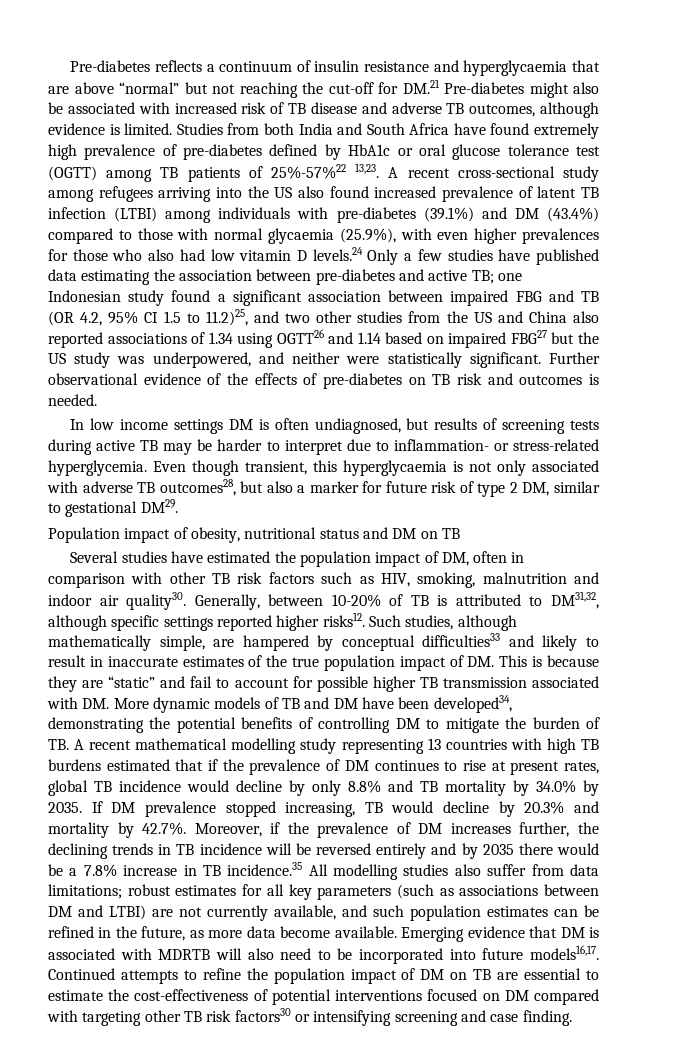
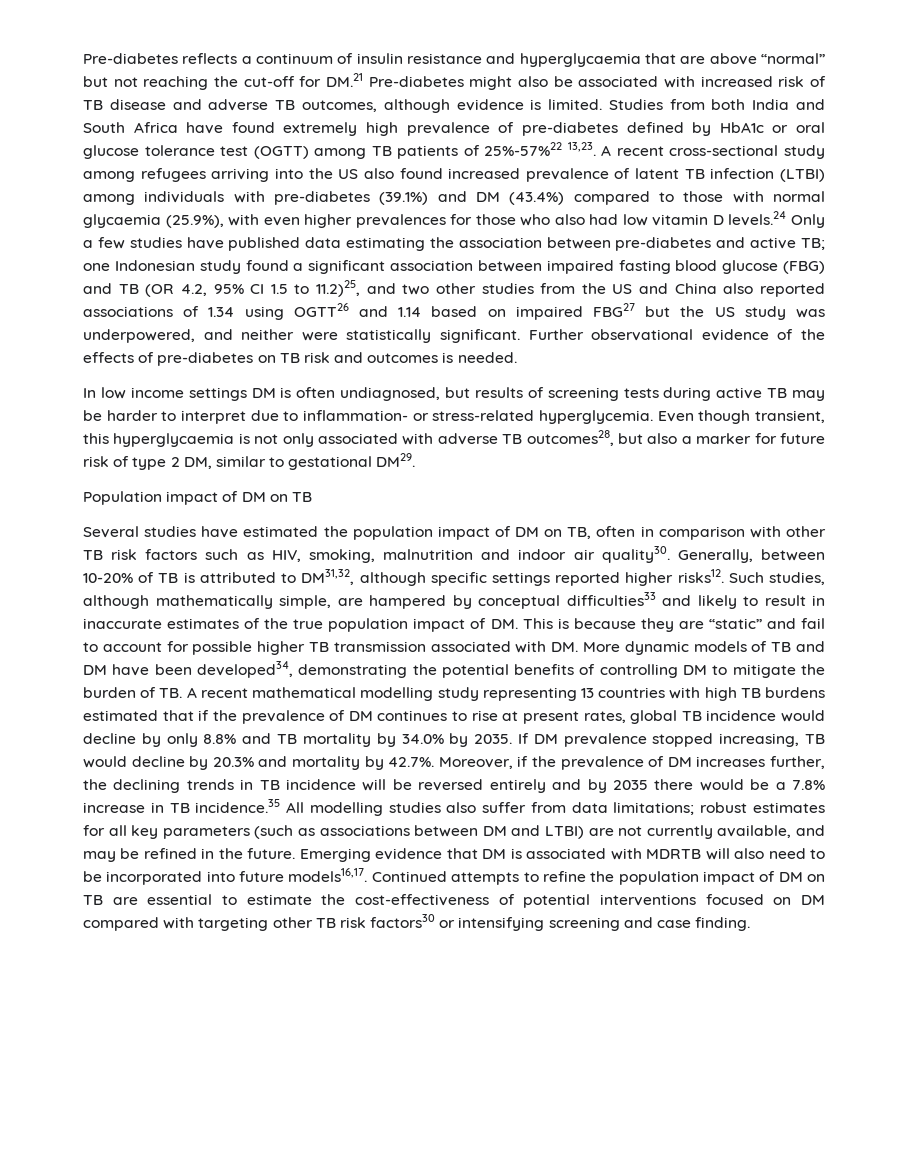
[515,291,542,302] FBG -> [618,260,826,274] fasting blood glucose (FBG)
[190,527,388,543] obesity, nutritional status and -> (239, 496) none
[441,552,469,566] DM, -> [515,527,592,539] DM on TB,
[373,905,599,921] [48,926,397,941] such population estimates can be refined in the future, as more data become available. -> [83,848,296,862] may be refined in the future.

